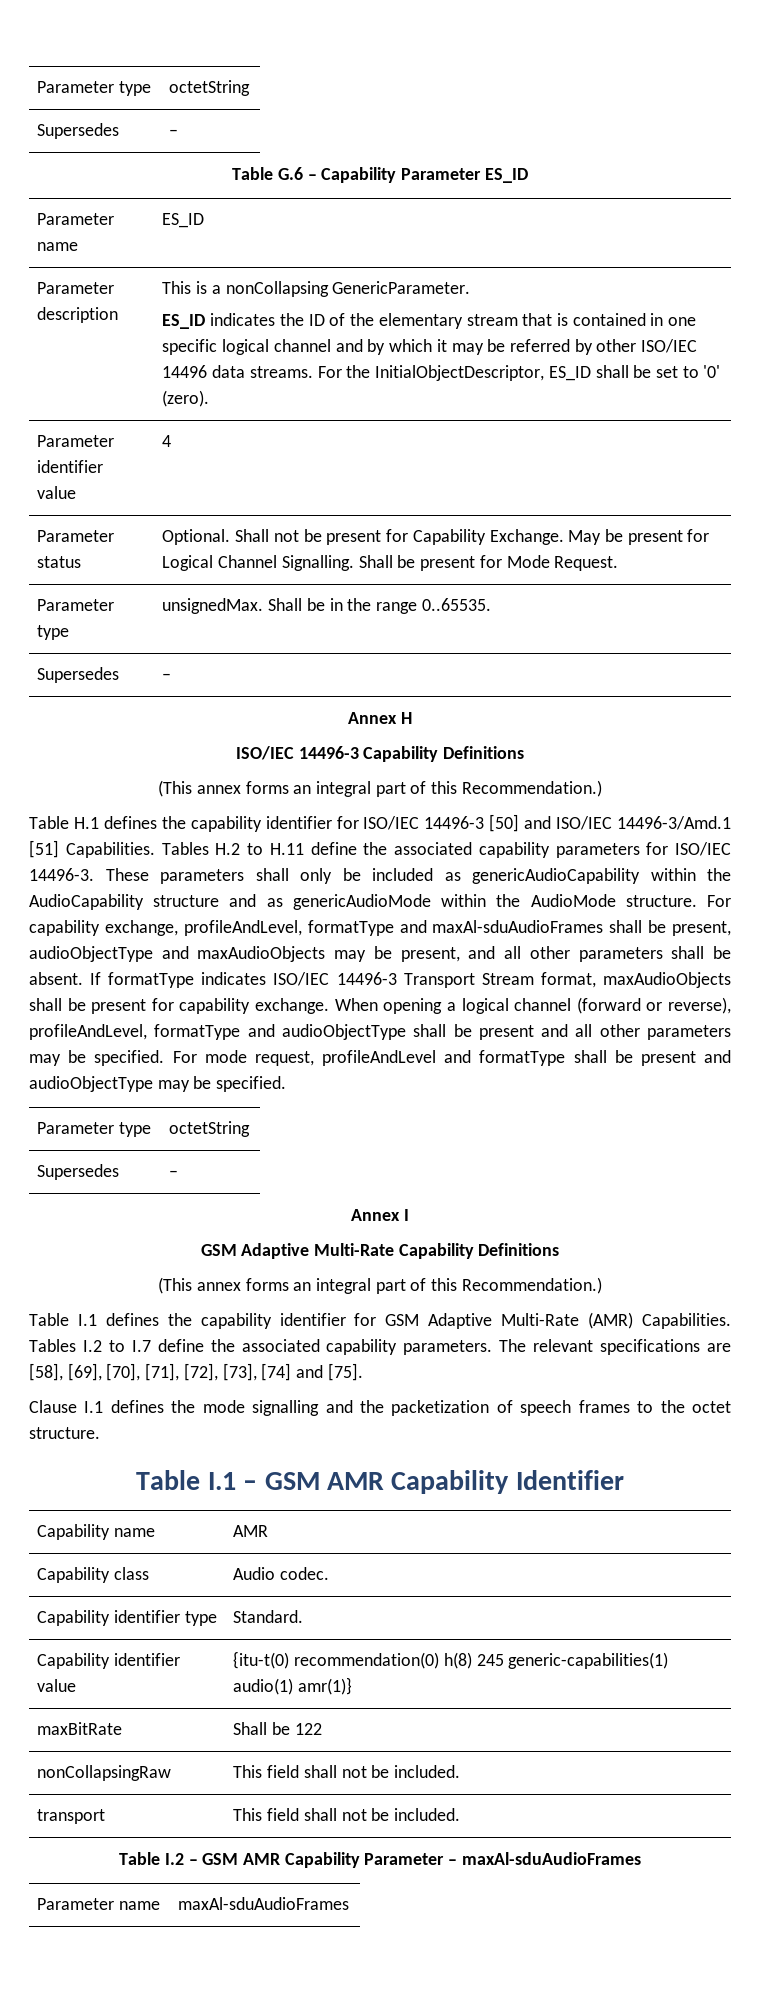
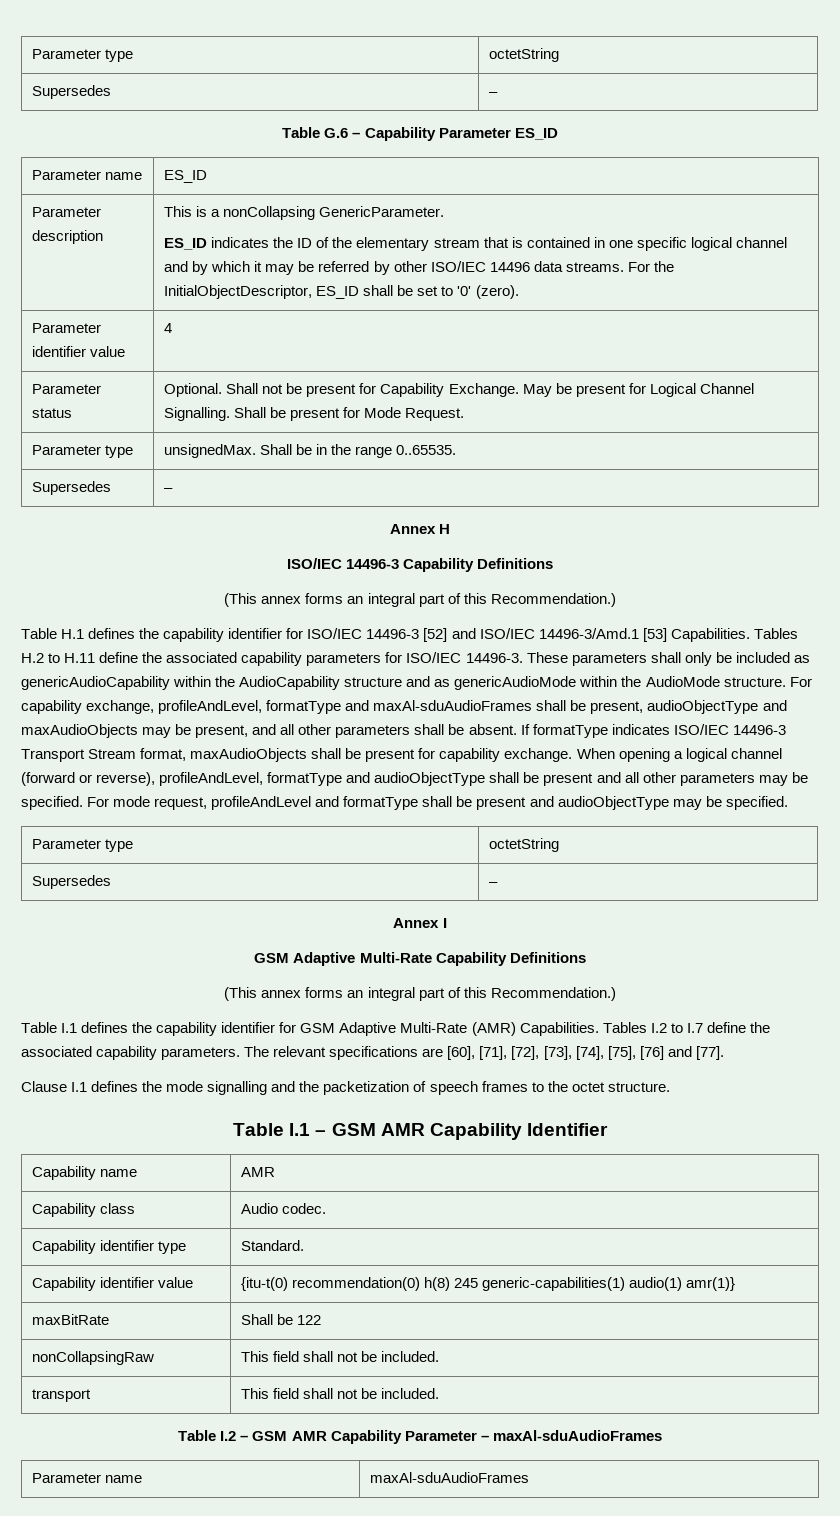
[489,814,520,832] [50] -> [423,628,448,642] [52]
[29,840,59,858] [51] -> [642,628,667,642] [53]
[29,1363,363,1381] [58], [69], [70], [71], [72], [73], [74] and [75]. -> [447,1046,724,1060] [60], [71], [72], [73], [74], [75], [76] and [77].

